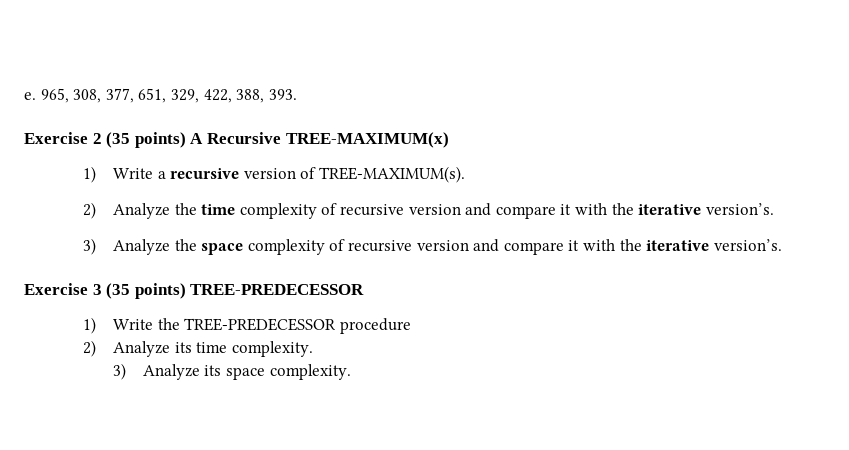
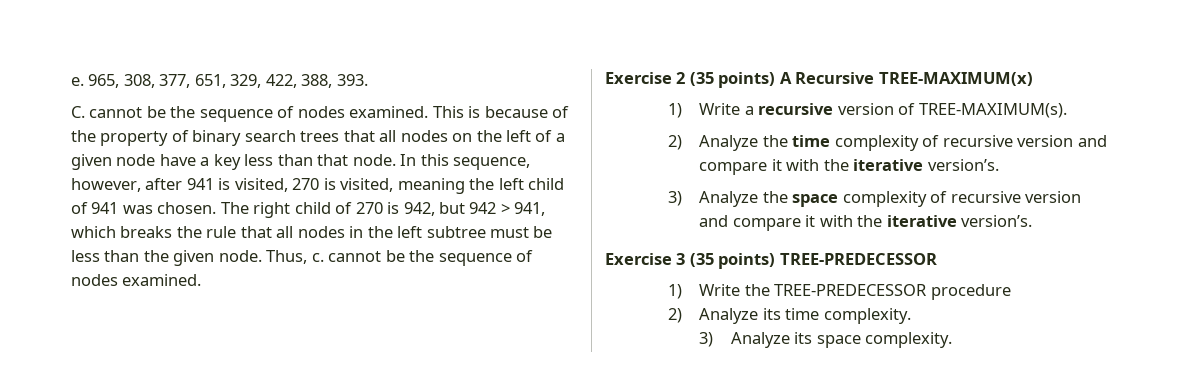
(297, 94) none -> [71,106,570,122] [71,130,565,146] [71,154,531,170] [71,178,565,194] [71,202,546,218] [71,226,553,238] [71,250,534,266] [71,274,202,286] // C. cannot be the sequence of nodes examined. This is because of the property of binary search trees that all nodes on the left of a given node have a key less than that node. In this sequence, however, after 941 is visited, 270 is visited, meaning the left child of 941 was chosen. The right child of 270 is 942, but 942 > 941, which breaks the rule that all nodes in the left subtree must be less than the given node. Thus, c. cannot be the sequence of nodes examined.

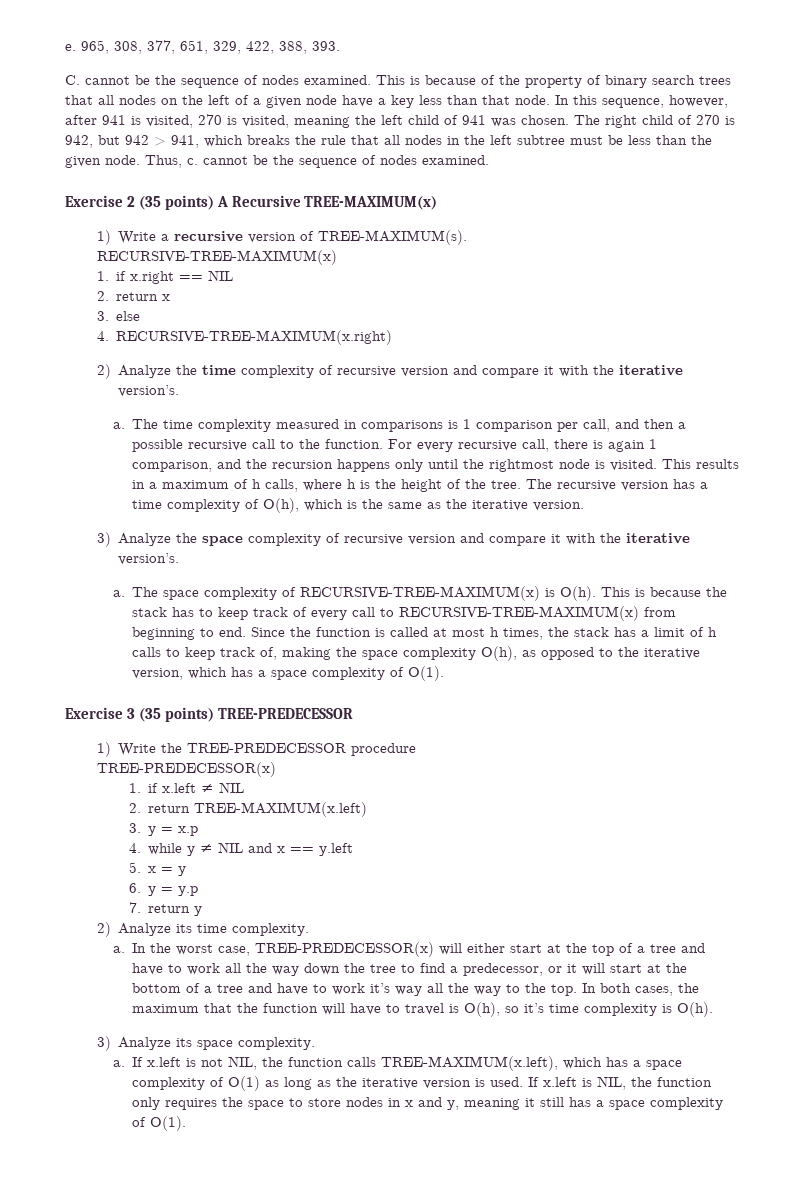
(1067, 110) none -> [97,250,338,265] [97,270,234,284] [97,291,171,301] [97,311,141,321] [97,330,393,345] // RECURSIVE-TREE-MAXIMUM(x) // 1. if x.right == NIL // 2. return x // 3. else // 4. RECURSIVE-TREE-MAXIMUM(x.right)
(999, 165) none -> [113,419,687,432] [132,439,658,452] [132,459,740,472] [132,479,709,492] [132,498,585,513] // a. The time complexity measured in comparisons is 1 comparison per call, and then a possible recursive call to the function. For every recursive call, there is again 1 comparison, and the recursion happens only until the rightmost node is visited. This results in a maximum of h calls, where h is the height of the tree. The recursive version has a time complexity of O(h), which is the same as the iterative version.
(1033, 221) none -> [113,586,728,601] [132,606,677,621] [132,627,718,640] [132,646,701,661] [132,666,445,681] // a. The space complexity of RECURSIVE-TREE-MAXIMUM(x) is O(h). This is because the stack has to keep track of every call to RECURSIVE-TREE-MAXIMUM(x) from beginning to end. Since the function is called at most h times, the stack has a limit of h calls to keep track of, making the space complexity O(h), as opposed to the iterative version, which has a space complexity of O(1).
(1011, 292) none -> [97,762,277,777] [129,782,245,793] [129,802,368,817] [129,823,199,836] [129,842,354,856] [129,862,187,876] [129,883,199,896] [129,902,203,916] // TREE-PREDECESSOR(x) // 1. if x.left ≠ NIL // 2. return TREE-MAXIMUM(x.left) // 3. y = x.p // 4. while y ≠ NIL and x == y.left // 5. x = y // 6. y = y.p // 7. return y
[699,332,953,348] 3) Analyze its space complexity. -> [113,942,706,957] [132,963,688,976] [132,983,700,996] [132,1002,714,1017] [97,1036,316,1051] [113,1056,683,1071] [132,1076,713,1091] [132,1097,724,1110] [132,1116,187,1131] a. In the worst case, TREE-PREDECESSOR(x) will either start at the top of a tree and have to work all the way down the tree to find a predecessor, or it will start at the bottom of a tree and have to work it’s way all the way to the top. In both cases, the maximum that the function will have to travel is O(h), so it’s time complexity is O(h). // 3) Analyze its space complexity. // a. If x.left is not NIL, the function calls TREE-MAXIMUM(x.left), which has a space complexity of O(1) as long as the iterative version is used. If x.left is NIL, the function only requires the space to store nodes in x and y, meaning it still has a space complexity of O(1).

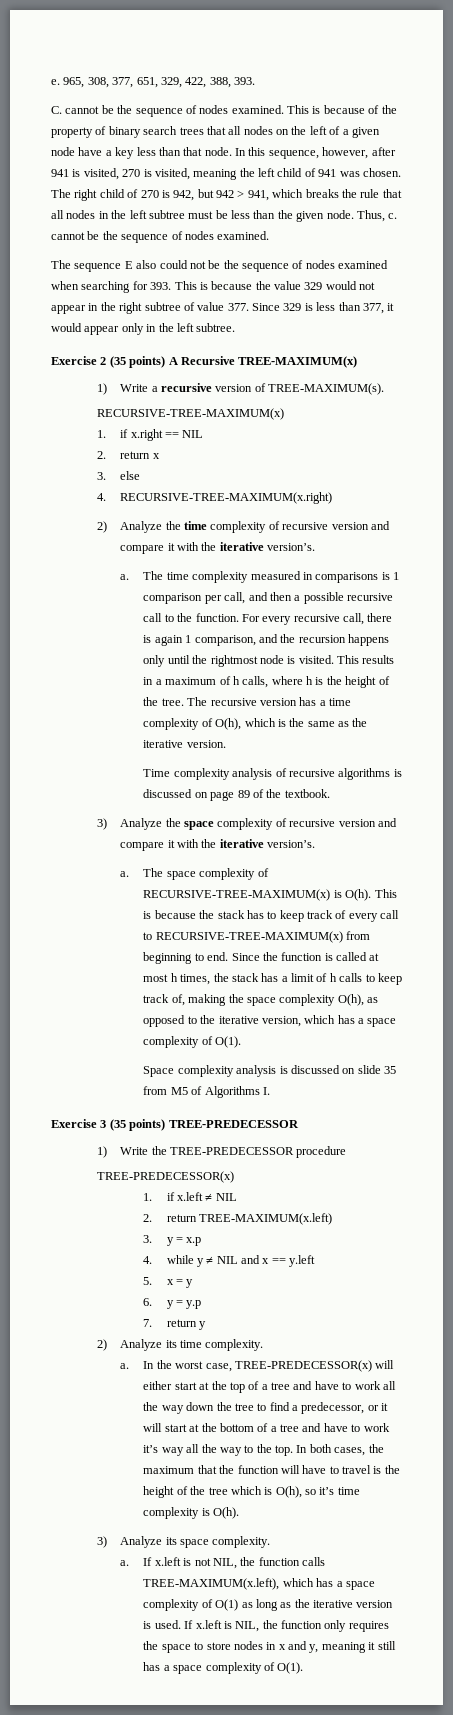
(489, 160) none -> [51,260,389,272] [51,281,376,293] [51,302,395,314] [51,323,236,335] // The sequence E also could not be the sequence of nodes examined when searching for 393. This is because the value 329 would not appear in the right subtree of value 377. Since 329 is less than 377, it would appear only in the left subtree.
(585, 505) none -> [143,768,402,780] [143,789,330,801] // Time complexity analysis of recursive algorithms is discussed on page 89 of the textbook.
(445, 673) none -> [143,1065,397,1077] [143,1086,270,1098] // Space complexity analysis is discussed on slide 35 from M5 of Algorithms I.
(460, 1008) none -> [384,1465,400,1474] [143,1486,273,1498] the height of the tree which is

